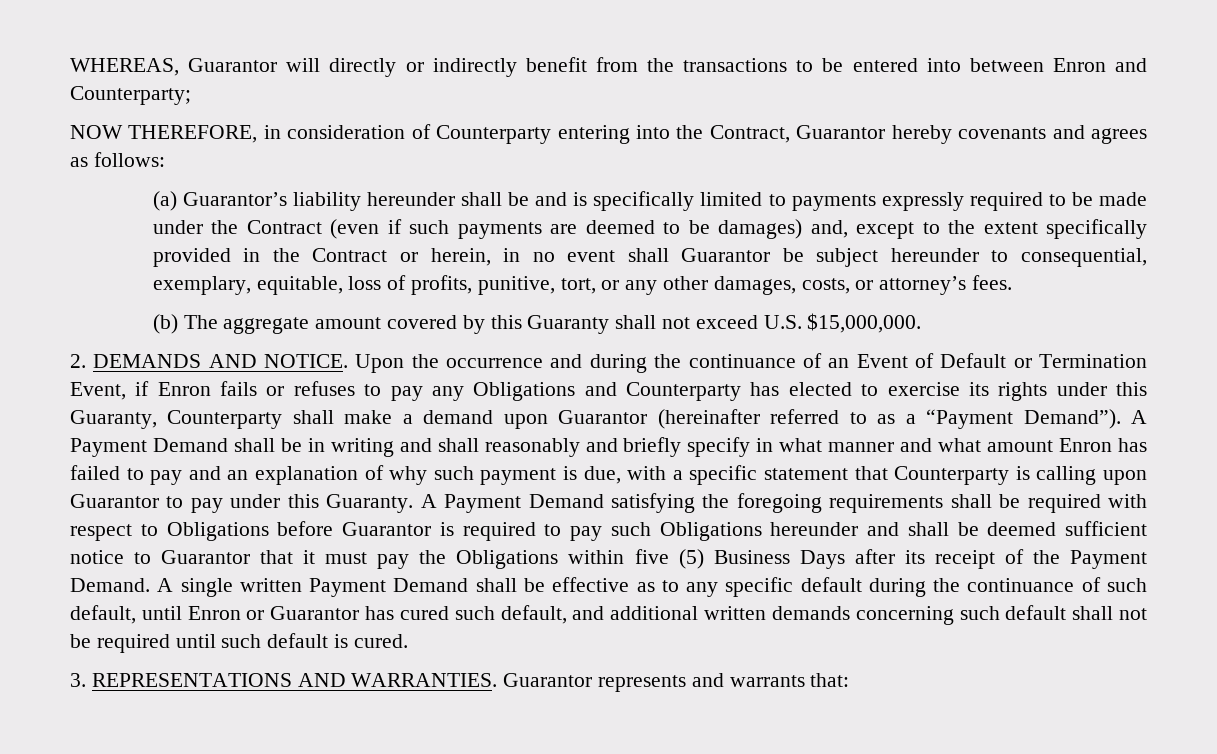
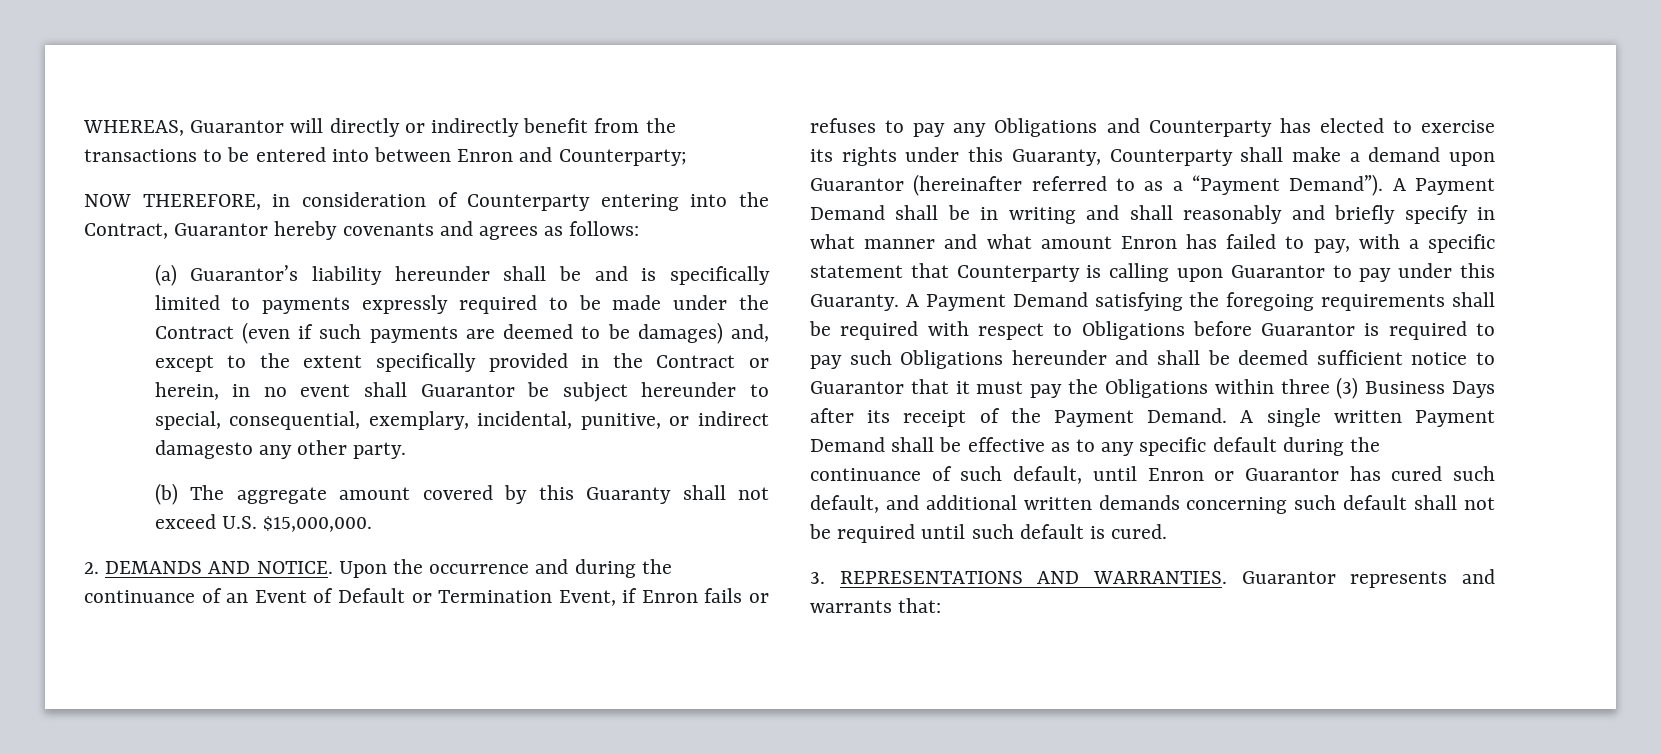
(1009, 256) none -> [154,411,221,430] special,
[256,275,1013,295] equitable, loss of profits, punitive, tort, or any other damages, costs, or attorney’s fees. -> [477,411,769,430] [154,440,407,459] incidental, punitive, or indirect damagesto any other party.
[150,465,621,485] pay and an explanation of why such payment is due, -> [1313,239,1350,253] pay,
[634,549,704,569] five (5) -> [1280,377,1359,399] three (3)

